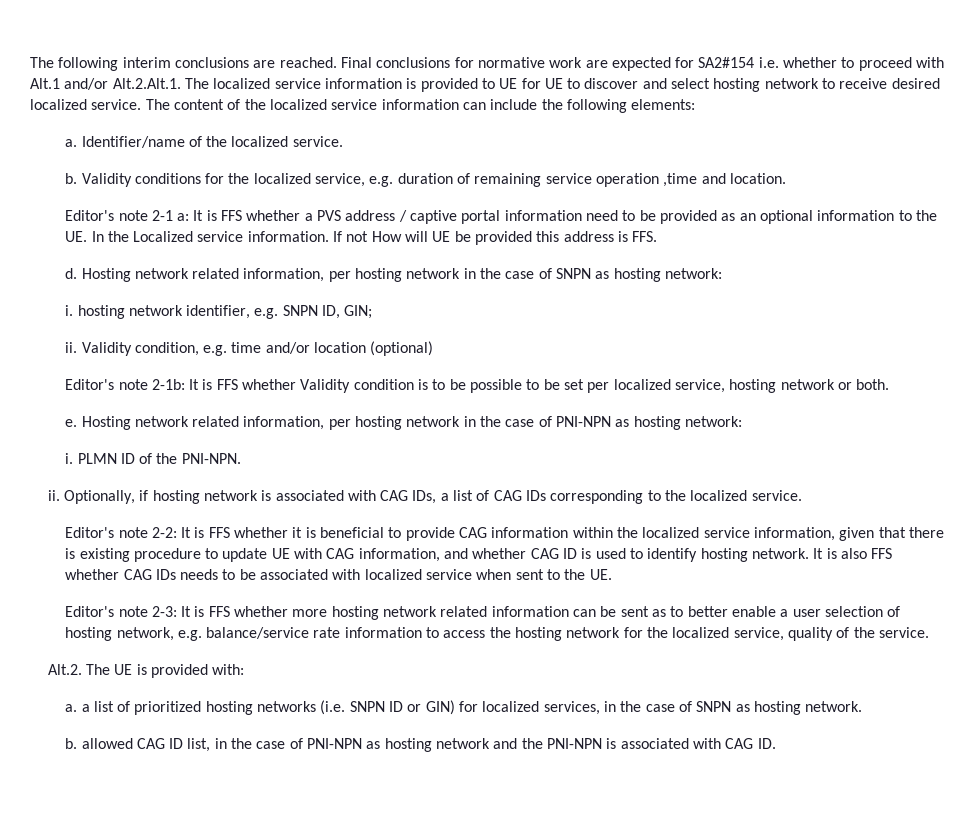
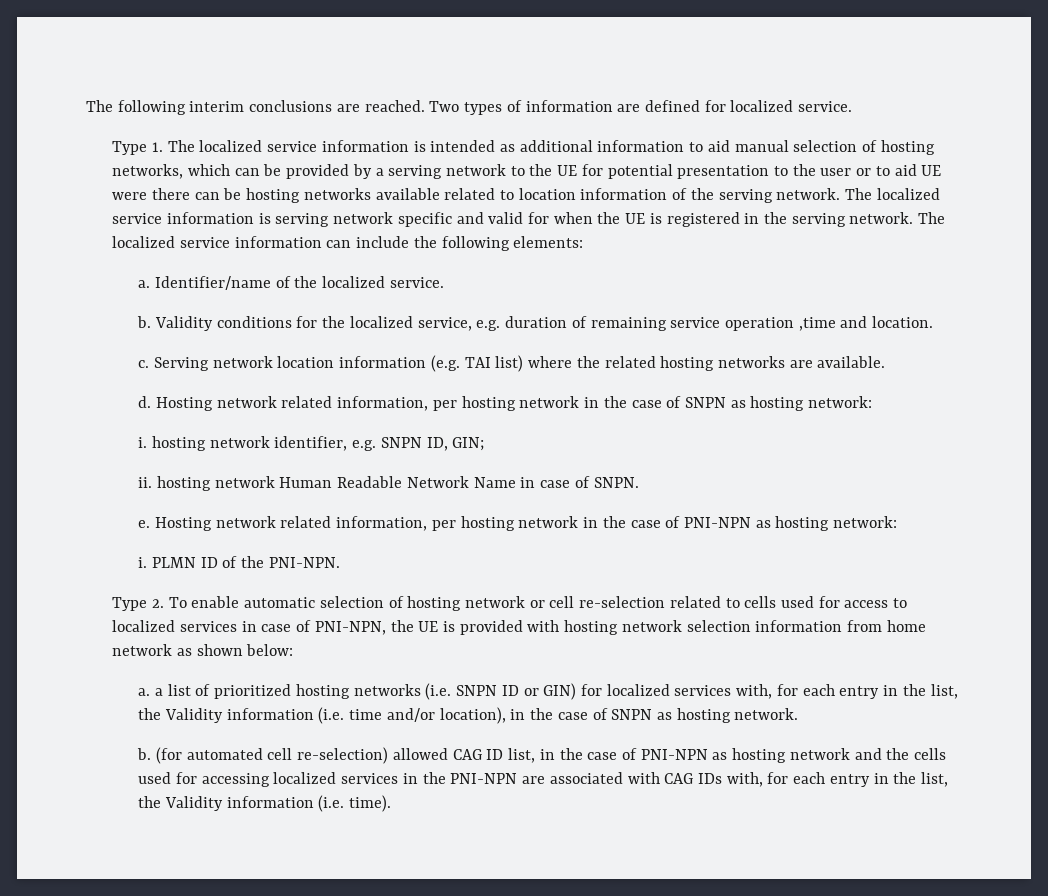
[340,57,945,71] [30,78,940,92] [30,99,266,110] Final conclusions for normative work are expected for SA2#154 i.e. whether to proceed with Alt.1 and/or Alt.2.Alt.1. The localized service information is provided to UE for UE to discover and select hosting network to receive desired localized service. The content of the -> [429,100,853,115] [112,140,935,155] [112,164,942,179] [112,188,940,203] [112,212,946,227] Two types of information are defined for localized service. // Type 1. The localized service information is intended as additional information to aid manual selection of hosting networks, which can be provided by a serving network to the UE for potential presentation to the user or to aid UE were there can be hosting networks available related to location information of the serving network. The localized service information is serving network specific and valid for when the UE is registered in the serving network. The
[65,210,937,224] [65,231,658,245] Editor's note 2-1 a: It is FFS whether a PVS address / captive portal information need to be provided as an optional information to the UE. In the Localized service information. If not How will UE be provided this address is FFS. -> [138,355,886,372] c. Serving network location information (e.g. TAI list) where the related hosting networks are available.
[81,341,434,356] [65,379,890,393] Validity condition, e.g. time and/or location (optional) // Editor's note 2-1b: It is FFS whether Validity condition is to be possible to be set per localized service, hosting network or both. -> [157,476,639,491] hosting network Human Readable Network Name in case of SNPN.
[47,490,802,504] [65,527,944,541] [65,548,893,562] [65,569,612,580] [65,606,901,620] [65,627,929,641] [47,664,245,678] ii. Optionally, if hosting network is associated with CAG IDs, a list of CAG IDs corresponding to the localized service. // Editor's note 2-2: It is FFS whether it is beneficial to provide CAG information within the localized service information, given that there is existing procedure to update UE with CAG information, and whether CAG ID is used to identify hosting network. It is also FFS whether CAG IDs needs to be associated with localized service when sent to the UE. // Editor's note 2-3: It is FFS whether more hosting network related information can be sent as to better enable a user selection of hosting network, e.g. balance/service rate information to access the hosting network for the localized service, quality of the service. // Alt.2. The UE is provided with: -> [112,596,908,611] [112,620,926,635] [112,644,294,656] Type 2. To enable automatic selection of hosting network or cell re-selection related to cells used for access to localized services in case of PNI-NPN, the UE is provided with hosting network selection information from home network as shown below:
[543,701,600,715] services, -> [674,684,958,699] [138,707,506,724] services with, for each entry in the list, the Validity information (i.e. time and/or location),
(78, 743) none -> [156,747,389,764] (for automated cell re-selection)
[547,738,776,749] PNI-NPN is associated with CAG ID. -> [914,748,947,760] [138,772,949,787] [138,795,392,812] cells used for accessing localized services in the PNI-NPN are associated with CAG IDs with, for each entry in the list, the Validity information (i.e. time).

